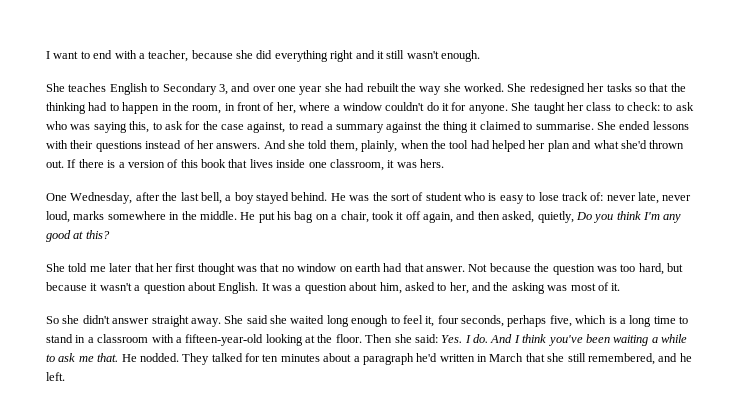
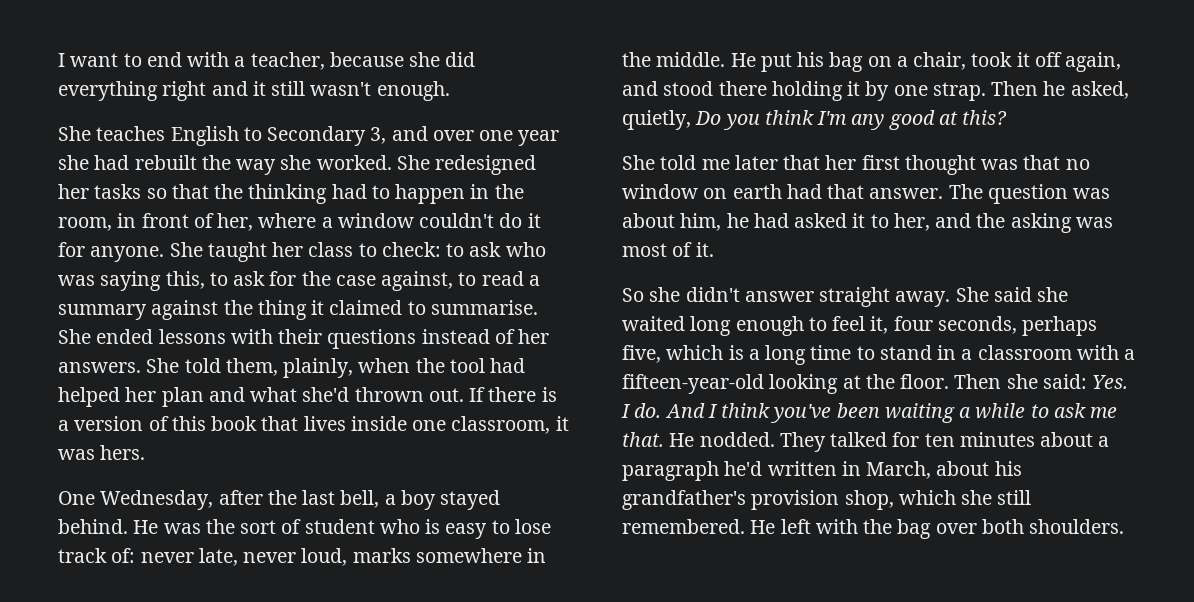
[263,140,305,149] And she -> [146,358,180,373] She
[477,211,500,220] then -> [663,81,1066,101] stood there holding it by one strap. Then he
[468,263,683,275] [46,282,435,294] Not because the question was too hard, but because it wasn't a question about English. It was a question about him, asked -> [948,184,1111,204] [622,213,866,231] The question was about him, he had asked it
[489,353,692,365] [46,372,65,381] March that she still remembered, and he left. -> [866,461,1022,479] [622,490,1032,510] [622,519,1125,539] March, about his grandfather's provision shop, which she still remembered. He left with the bag over both shoulders.

